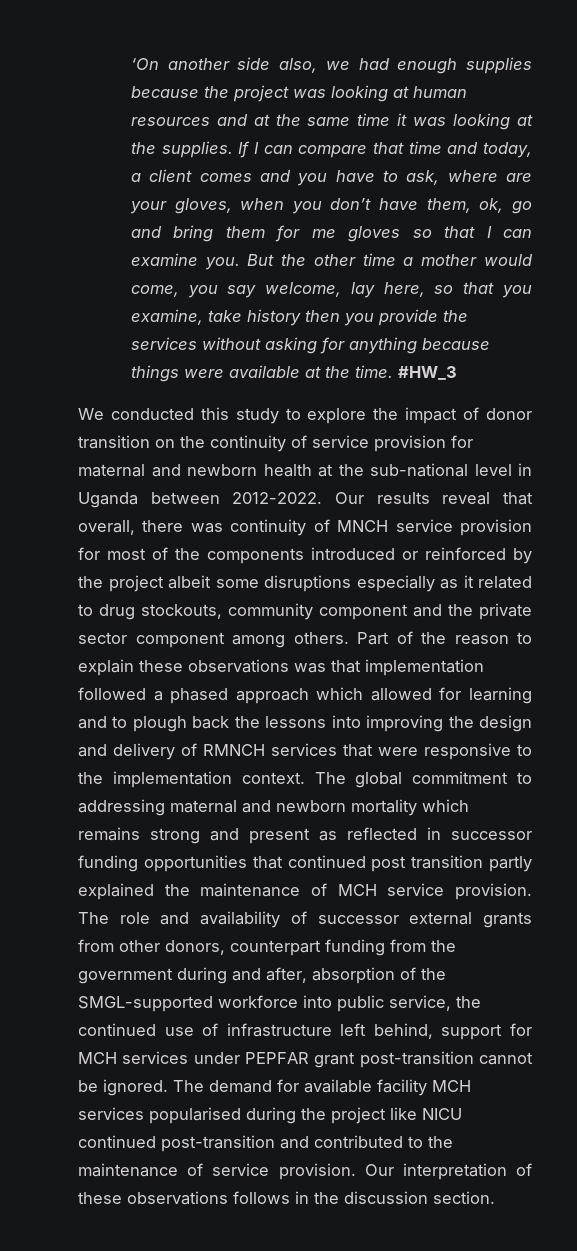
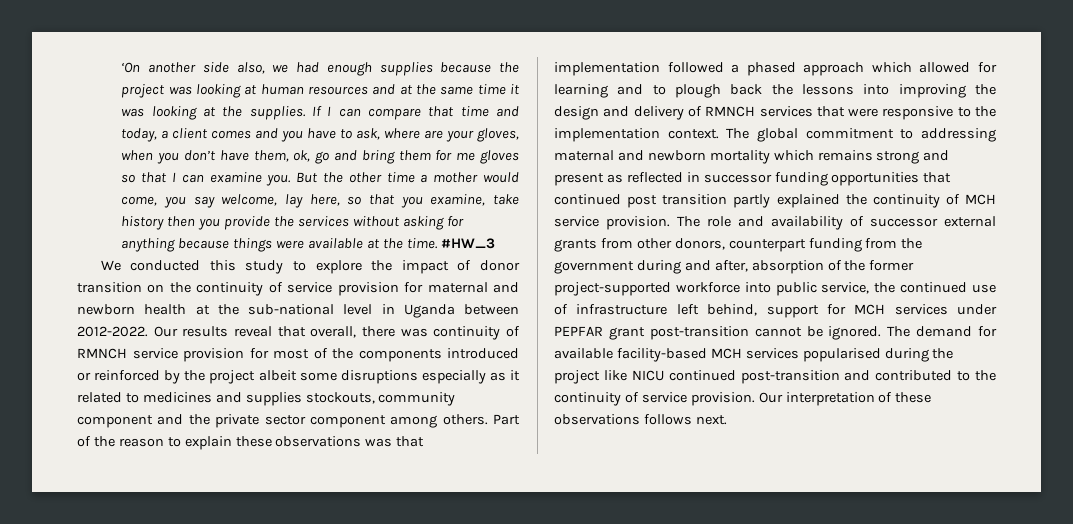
[337,520,389,532] MNCH -> [77,348,127,359] RMNCH
[99,604,135,620] drug -> [142,392,302,406] medicines and supplies
[200,883,301,897] maintenance -> [872,194,940,208] continuity
[78,996,213,1012] SMGL-supported -> [869,260,915,271] [554,282,671,296] former project-supported
[377,1079,427,1096] facility -> [616,348,707,362] facility-based
[78,1163,178,1177] maintenance -> [554,392,621,406] continuity
[295,1191,495,1204] in the discussion section. -> [695,415,727,425] next.

